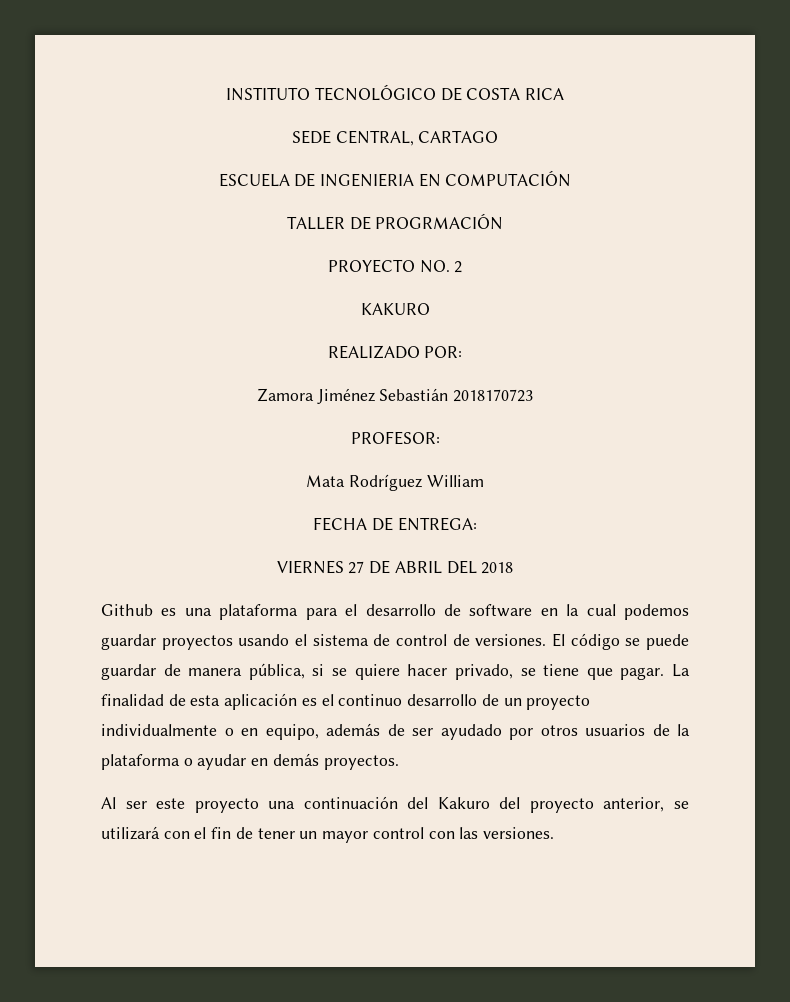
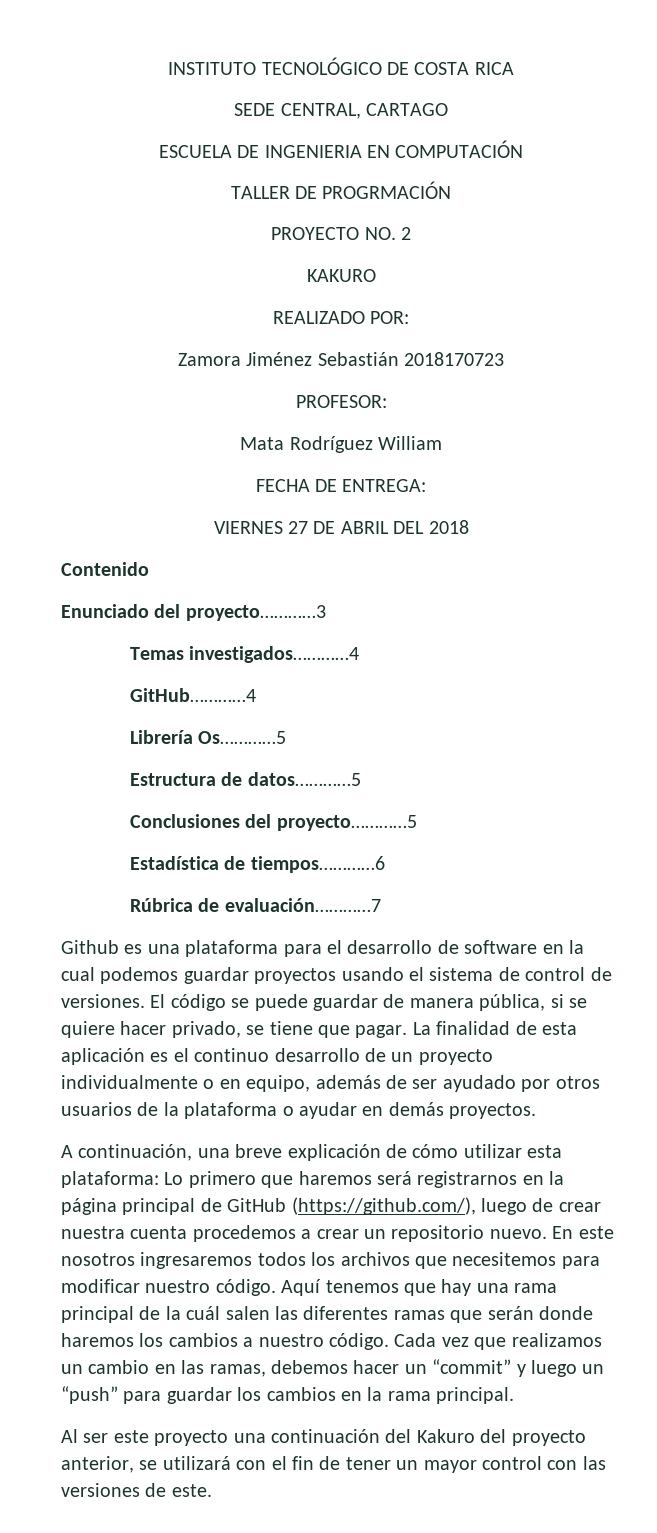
(514, 568) none -> [61,562,149,576] [61,604,326,621] [129,646,360,663] [129,688,256,702] [129,730,287,744] [129,772,361,786] [129,814,417,831] [129,856,385,873] [129,898,381,912] // Contenido // Enunciado del proyecto…………3 // Temas investigados…………4 // GitHub…………4 // Librería Os…………5 // Estructura de datos…………5 // Conclusiones del proyecto…………5 // Estadística de tiempos…………6 // Rúbrica de evaluación…………7
(399, 762) none -> [61,1144,563,1161] [61,1171,565,1188] [61,1197,601,1215] [61,1225,614,1242] [61,1252,600,1269] [61,1279,558,1296] [61,1306,593,1323] [61,1333,602,1350] [61,1359,605,1377] [61,1386,515,1404] // A continuación, una breve explicación de cómo utilizar esta plataforma: Lo primero que haremos será registrarnos en la página principal de GitHub (https://github.com/), luego de crear nuestra cuenta procedemos a crear un repositorio nuevo. En este nosotros ingresaremos todos los archivos que necesitemos para modificar nuestro código. Aquí tenemos que hay una rama principal de la cuál salen las diferentes ramas que serán donde haremos los cambios a nuestro código. Cada vez que realizamos un cambio en las ramas, debemos hacer un “commit” y luego un “push” para guardar los cambios en la rama principal.
[482,827,554,839] versiones. -> [61,1483,212,1497] versiones de este.

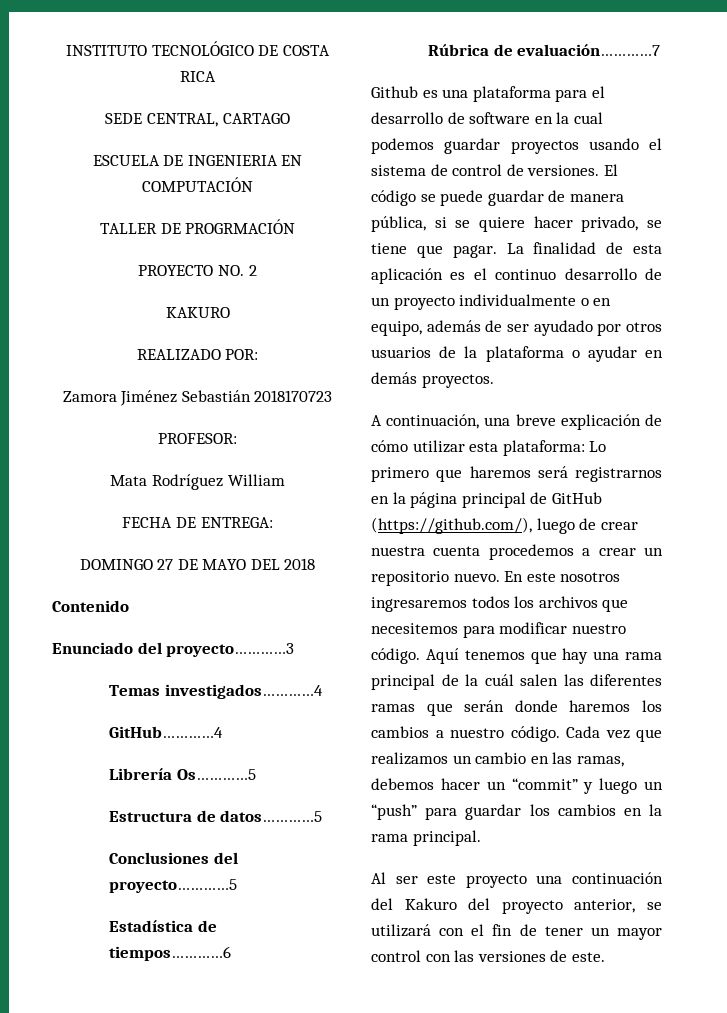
[213,521,283,534] VIERNES -> [79,559,153,570] DOMINGO
[340,521,389,534] ABRIL -> [202,559,247,570] MAYO

